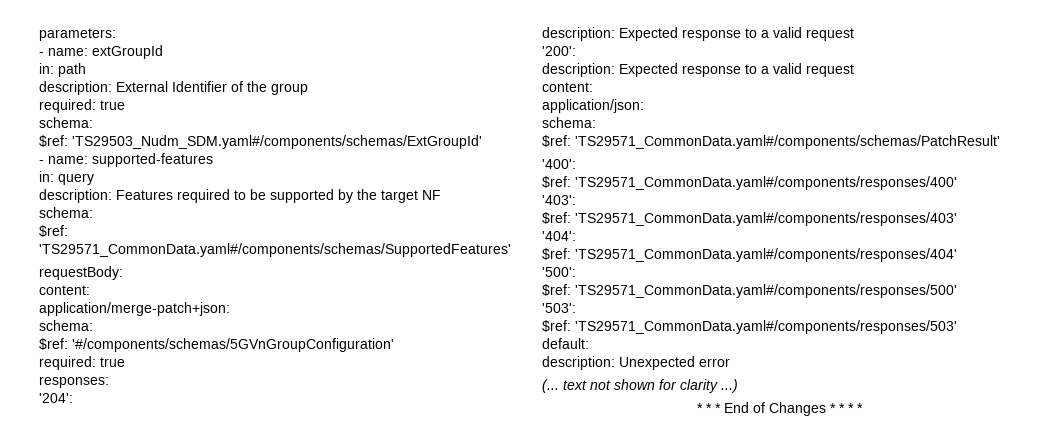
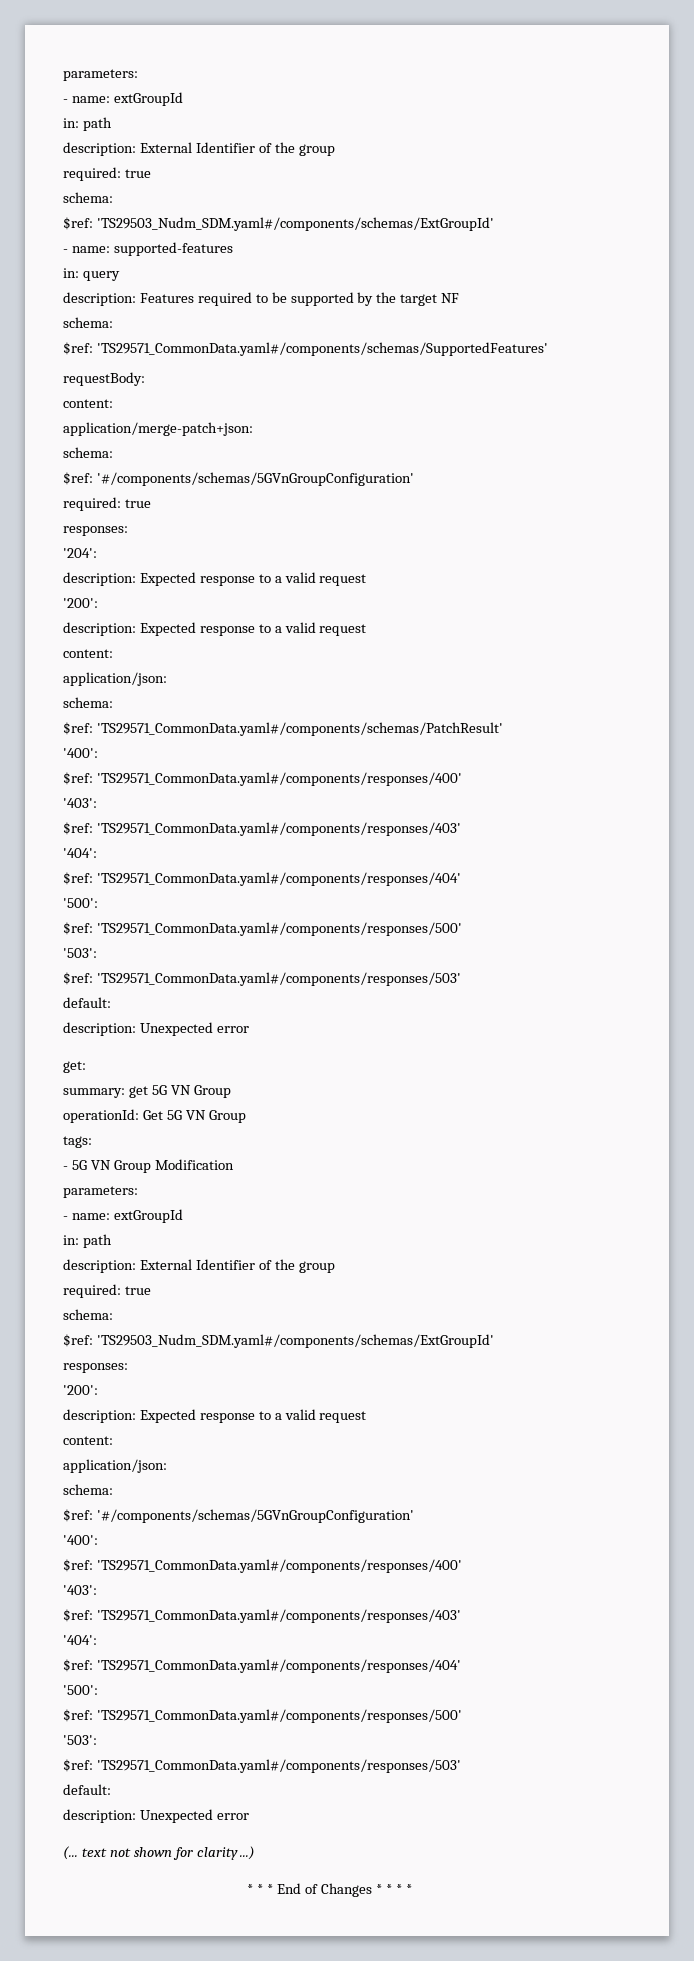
(730, 362) none -> [63,1061,86,1073] [63,1085,231,1098] [63,1109,246,1123] [63,1136,92,1148] [63,1159,234,1173] [63,1186,138,1198] [63,1209,183,1223] [63,1234,112,1248] [63,1259,335,1273] [63,1284,151,1298] [63,1309,113,1320] [63,1334,494,1348] [63,1363,128,1373] [63,1385,98,1395] [63,1409,367,1423] [63,1436,113,1445] [63,1459,167,1473] [63,1484,113,1495] [63,1509,414,1523] [63,1535,98,1545] [63,1559,462,1573] [63,1585,97,1595] [63,1609,461,1623] [63,1635,97,1645] [63,1659,461,1673] [63,1685,98,1695] [63,1709,462,1723] [63,1735,97,1745] [63,1759,461,1773] [63,1784,111,1795] [63,1809,249,1823] // get: // summary: get 5G VN Group // operationId: Get 5G VN Group // tags: // - 5G VN Group Modification // parameters: // - name: extGroupId // in: path // description: External Identifier of the group // required: true // schema: // $ref: 'TS29503_Nudm_SDM.yaml#/components/schemas/ExtGroupId' // responses: // '200': // description: Expected response to a valid request // content: // application/json: // schema: // $ref: '#/components/schemas/5GVnGroupConfiguration' // '400': // $ref: 'TS29571_CommonData.yaml#/components/responses/400' // '403': // $ref: 'TS29571_CommonData.yaml#/components/responses/403' // '404': // $ref: 'TS29571_CommonData.yaml#/components/responses/404' // '500': // $ref: 'TS29571_CommonData.yaml#/components/responses/500' // '503': // $ref: 'TS29571_CommonData.yaml#/components/responses/503' // default: // description: Unexpected error

